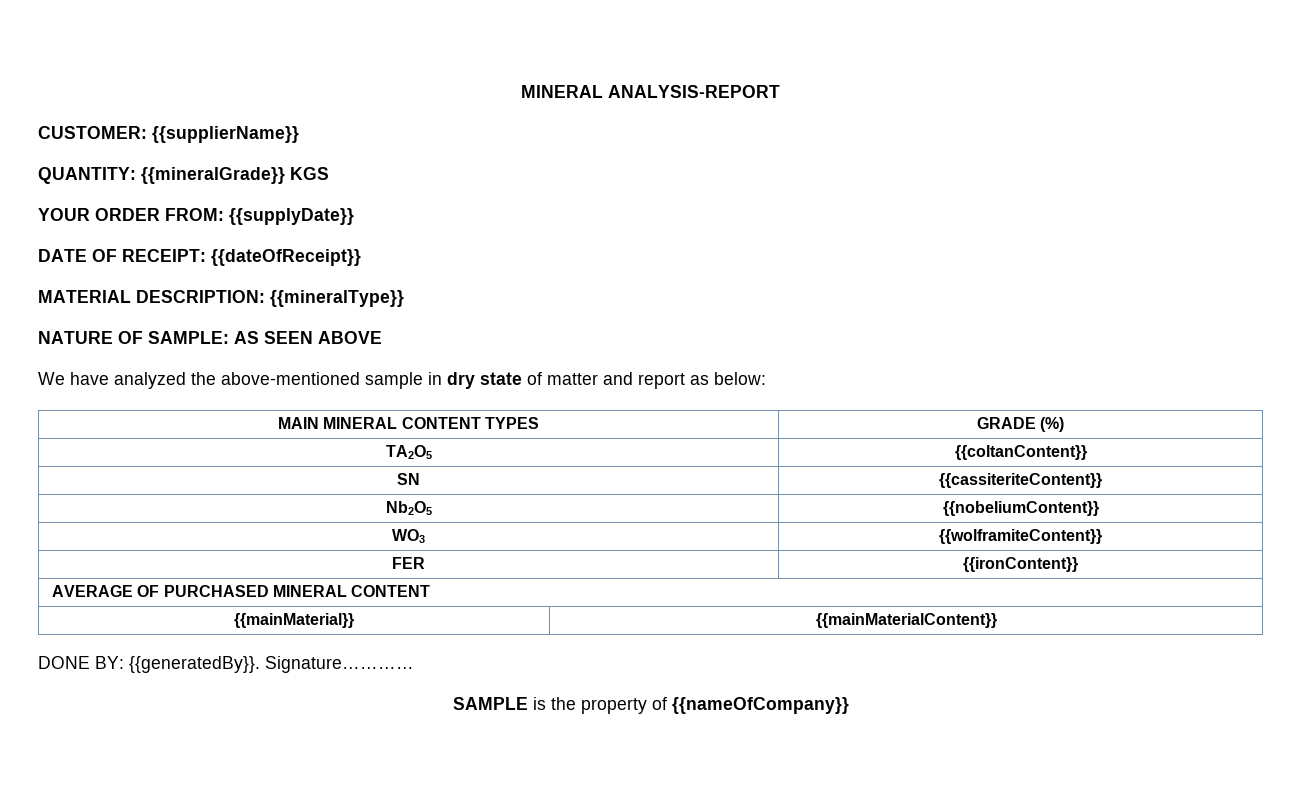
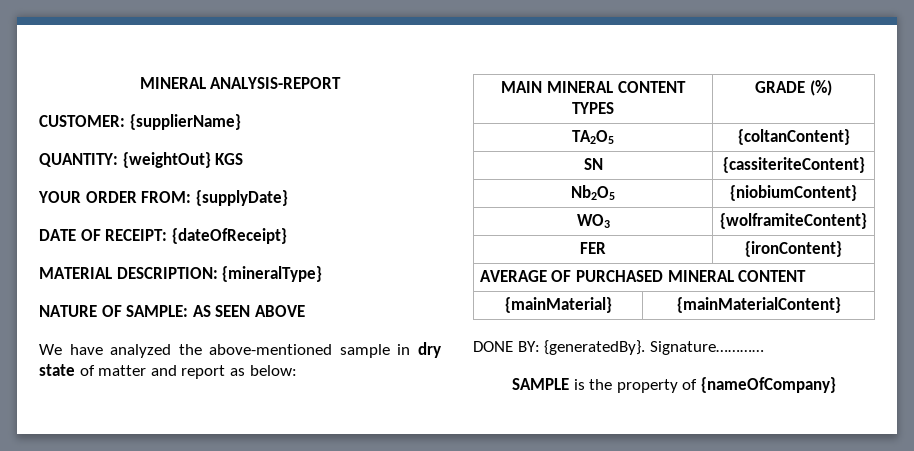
[152,126,299,143] {{supplierName}} -> [129,114,241,130] {supplierName}
[141,167,285,184] {{mineralGrade}} -> [122,152,211,168] {weightOut}
[229,208,354,225] {{supplyDate}} -> [195,190,288,206] {supplyDate}
[211,249,361,266] {{dateOfReceipt}} -> [171,228,287,244] {dateOfReceipt}
[270,290,404,307] {{mineralType}} -> [222,266,323,282] {mineralType}
[954,445,1087,460] {{coltanContent}} -> [737,129,850,145] {coltanContent}
[939,473,1102,488] {{cassiteriteContent}} -> [722,157,865,173] {cassiteriteContent}
[942,501,1099,516] {{nobeliumContent}} -> [730,185,857,201] {niobiumContent}
[939,529,1102,544] {{wolframiteContent}} -> [720,213,867,229] {wolframiteContent}
[963,557,1078,572] {{ironContent}} -> [745,241,842,257] {ironContent}
[234,613,354,628] [815,613,997,628] {{mainMaterial}} | {{mainMaterialContent}} -> [504,297,612,313] [676,297,841,313] {mainMaterial} | {mainMaterialContent}
[129,656,260,673] {{generatedBy}}. -> [544,340,646,355] {generatedBy}.
[671,697,849,714] {{nameOfCompany}} -> [700,377,836,393] {nameOfCompany}

